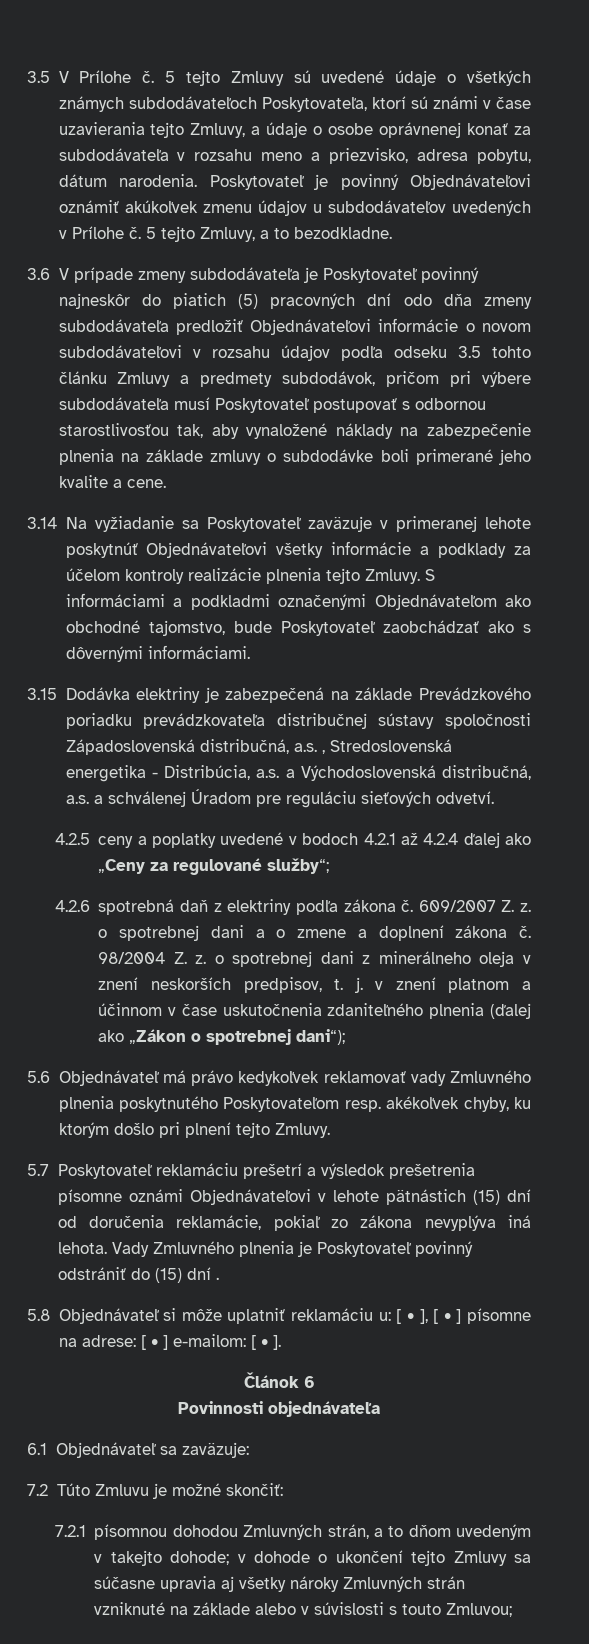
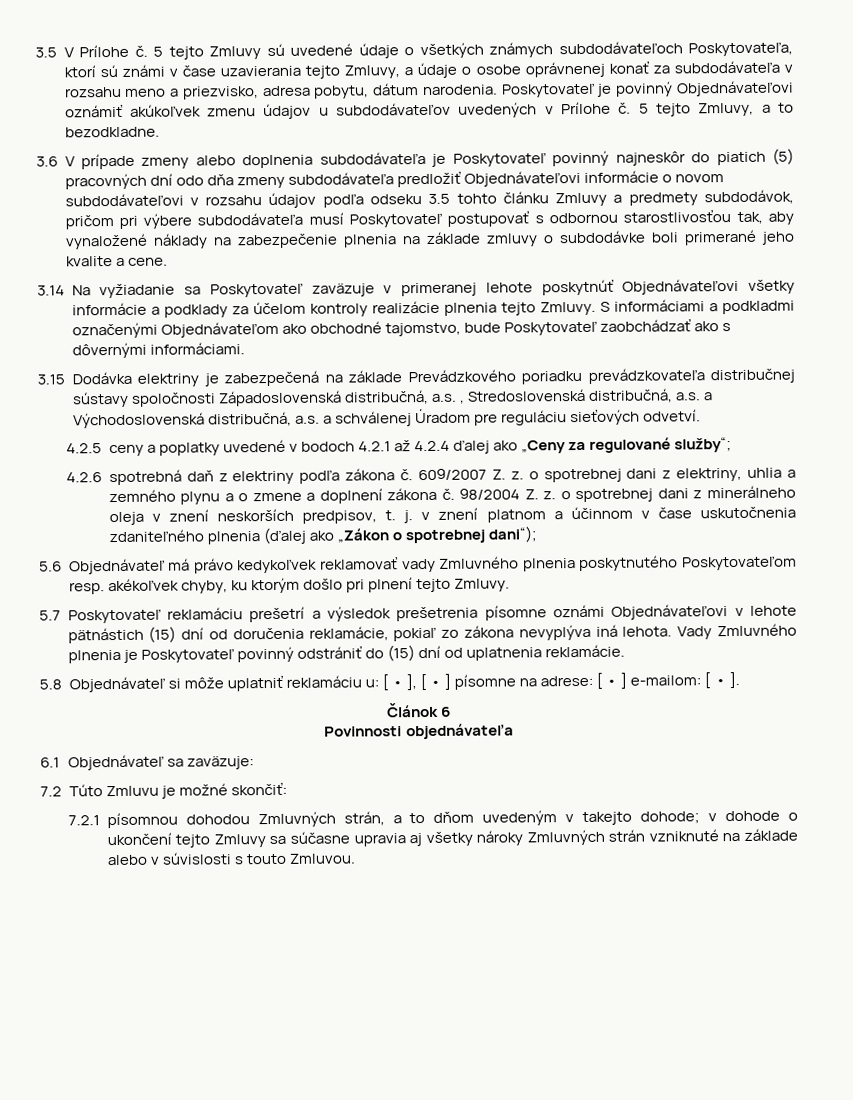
(186, 277) none -> [195,154,314,169] alebo doplnenia
[65,765,250,782] energetika - Distribúcia, -> [587,388,673,403] distribučná,
(244, 931) none -> [662,467,797,482] [108,489,221,505] z elektriny, uhlia a zemného plynu
[215,1277,219,1280] . -> [443,644,625,661] od uplatnenia reklamácie.
[446,1603,513,1617] Zmluvou; -> [288,853,356,864] Zmluvou.

